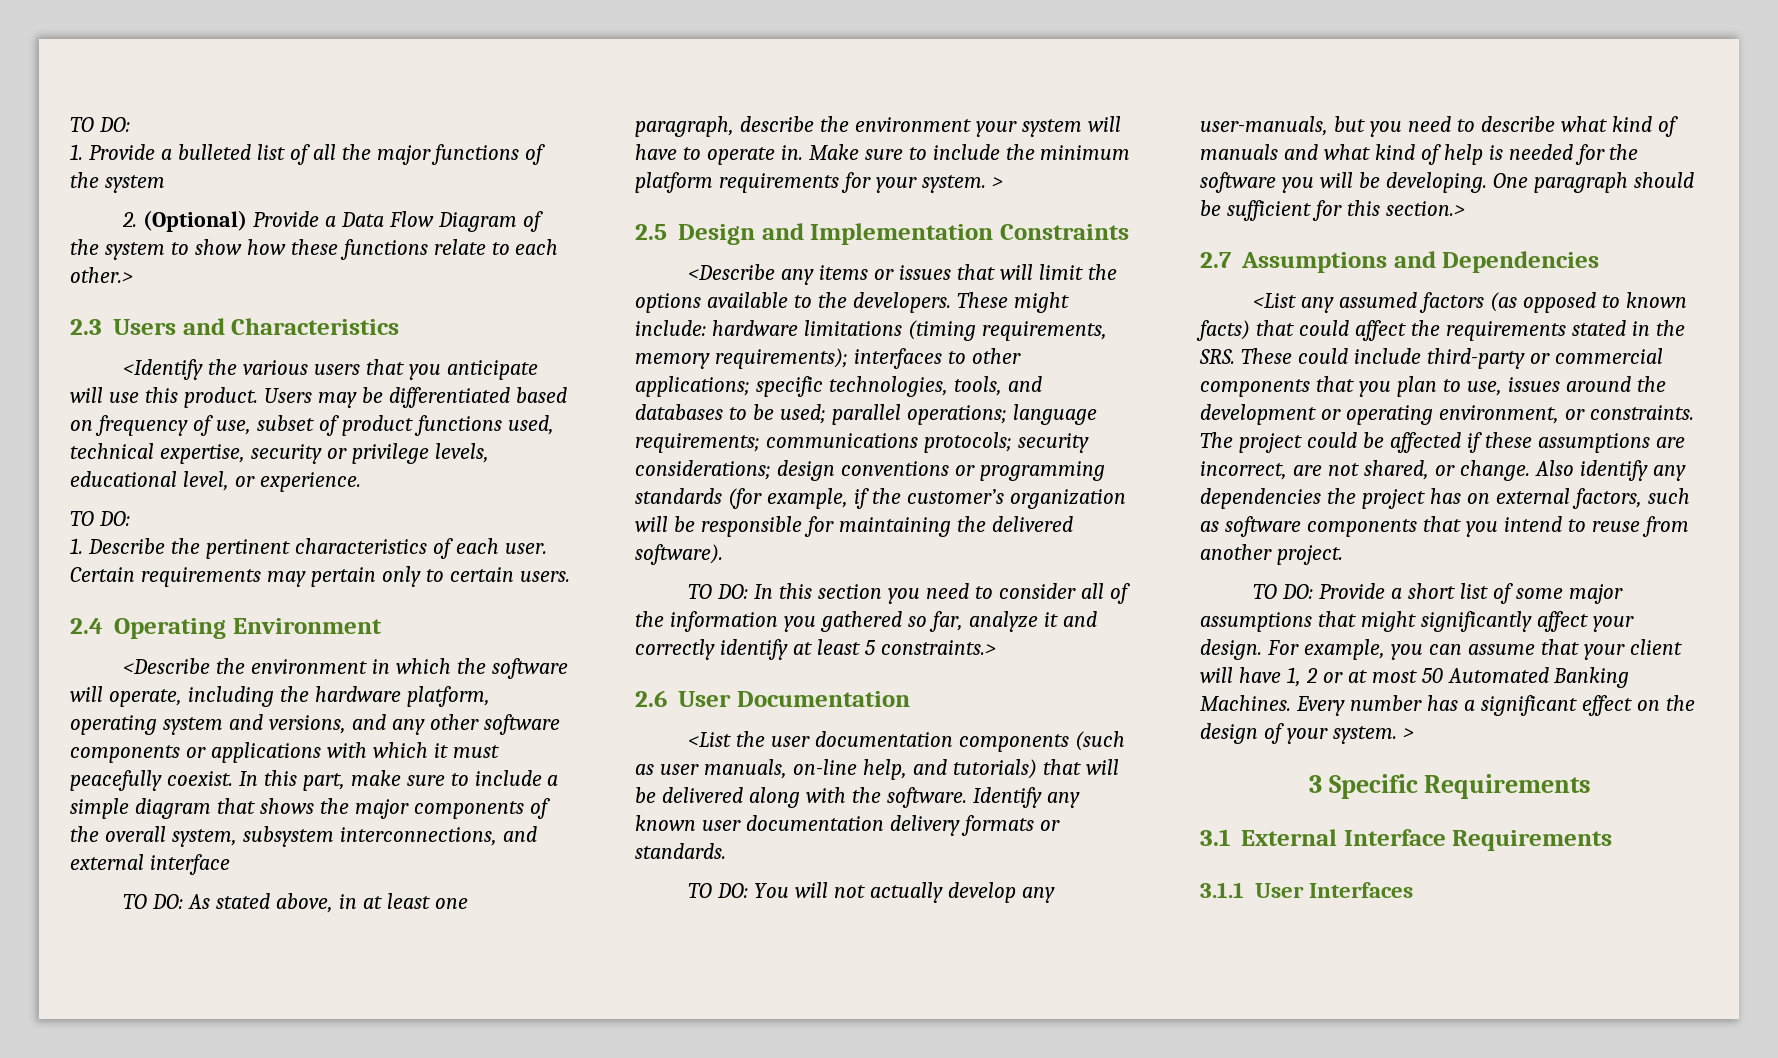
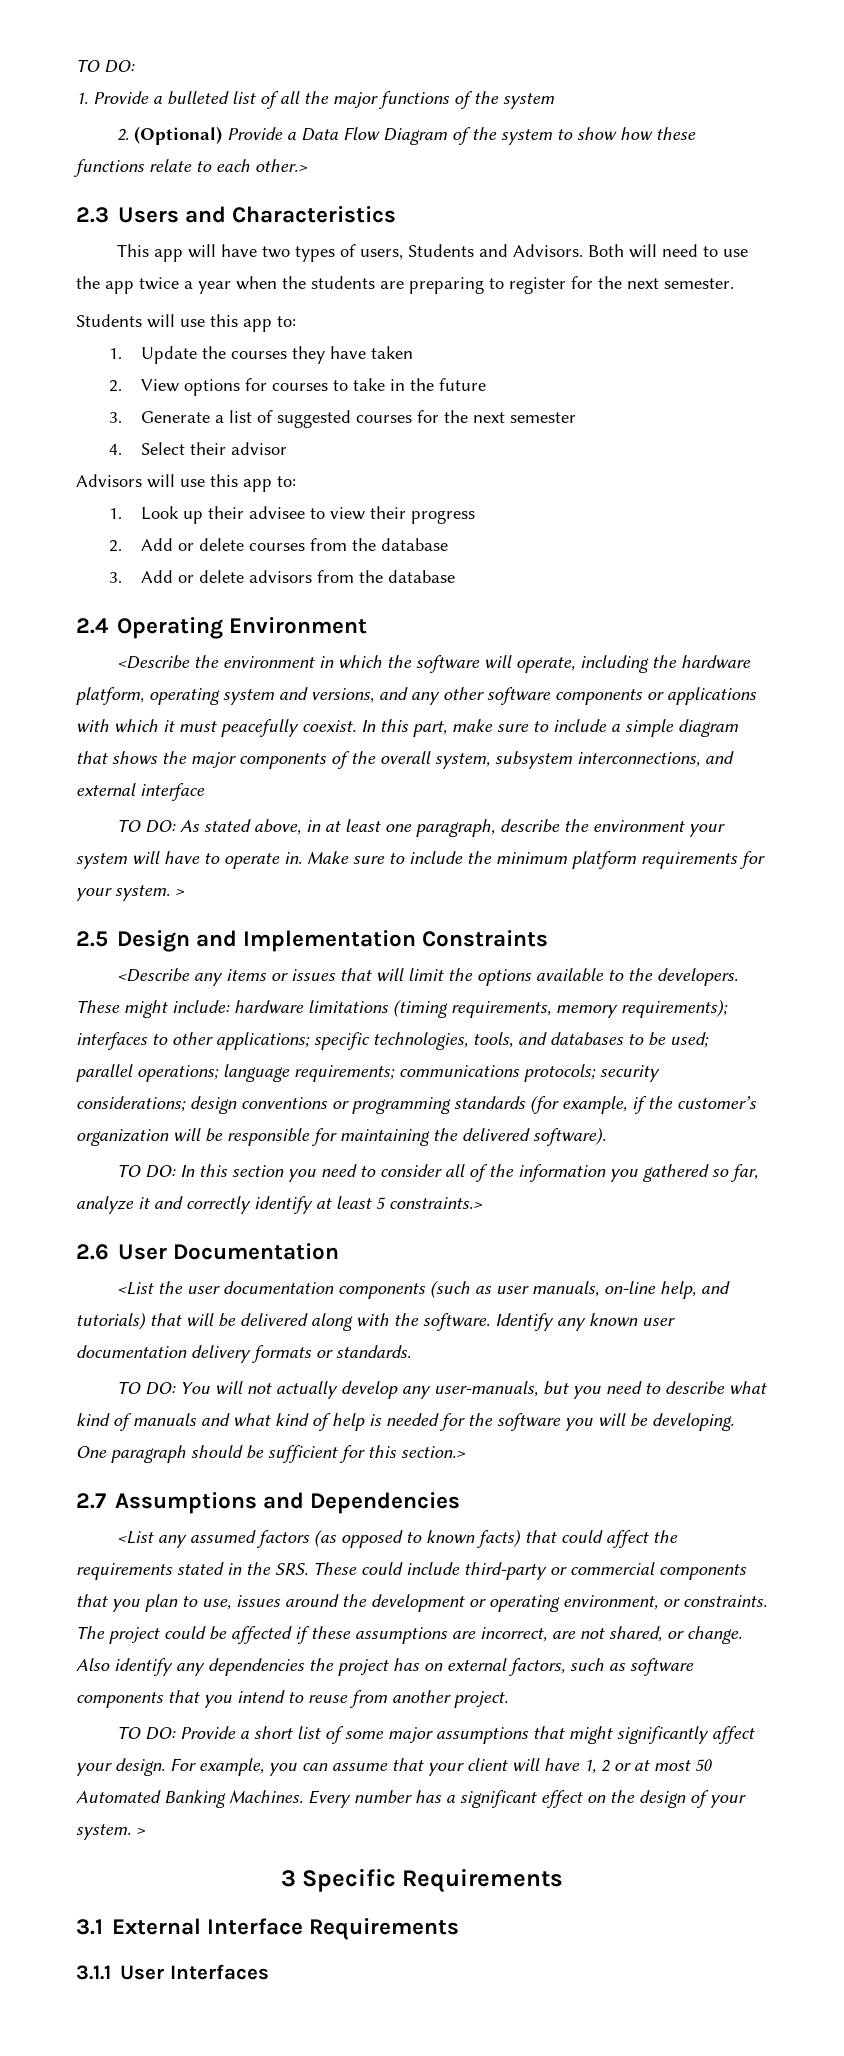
[123,359,539,380] [70,387,567,408] [70,415,554,436] [70,443,489,464] [70,471,361,492] [70,511,130,526] [70,538,547,559] [70,566,570,587] <Identify the various users that you anticipate will use this product. Users may be differentiated based on frequency of use, subset of product functions used, technical expertise, security or privilege levels, educational level, or experience. // TO DO: // 1. Describe the pertinent characteristics of each user. Certain requirements may pertain only to certain users. -> [117,244,749,262] [76,276,734,294] [76,314,296,332] [108,346,414,364] [108,378,487,396] [108,410,577,428] [108,442,288,455] [76,474,296,492] [108,506,476,524] [108,538,449,552] [108,570,456,583] This app will have two types of users, Students and Advisors. Both will need to use the app twice a year when the students are preparing to register for the next semester. // Students will use this app to: // 1. Update the courses they have taken // 2. View options for courses to take in the future // 3. Generate a list of suggested courses for the next semester // 4. Select their advisor // Advisors will use this app to: // 1. Look up their advisee to view their progress // 2. Add or delete courses from the database // 3. Add or delete advisors from the database

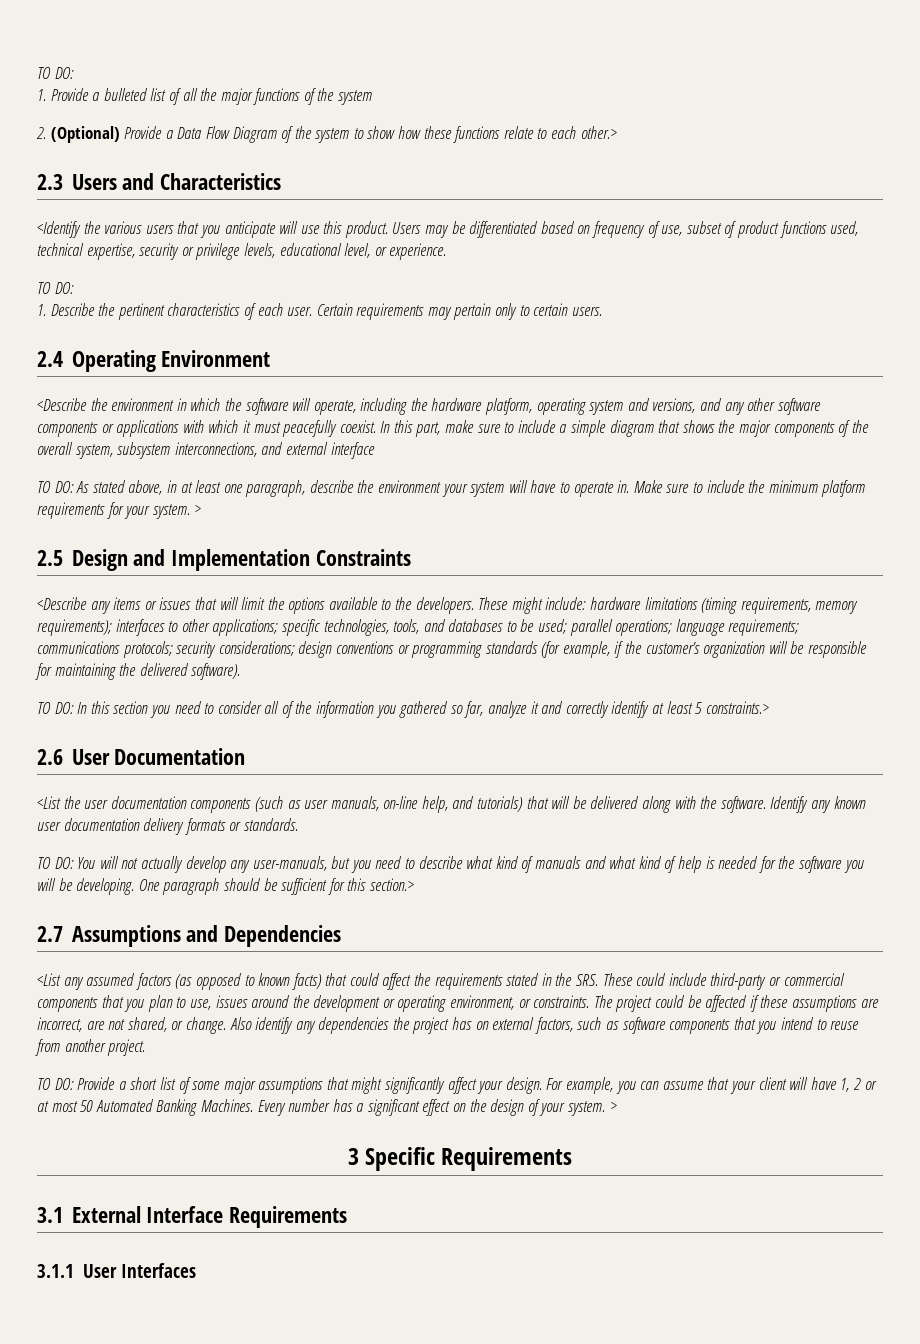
[117,244,749,262] [76,276,734,294] [76,314,296,332] [108,346,414,364] [108,378,487,396] [108,410,577,428] [108,442,288,455] [76,474,296,492] [108,506,476,524] [108,538,449,552] [108,570,456,583] This app will have two types of users, Students and Advisors. Both will need to use the app twice a year when the students are preparing to register for the next semester. // Students will use this app to: // 1. Update the courses they have taken // 2. View options for courses to take in the future // 3. Generate a list of suggested courses for the next semester // 4. Select their advisor // Advisors will use this app to: // 1. Look up their advisee to view their progress // 2. Add or delete courses from the database // 3. Add or delete advisors from the database -> [37,221,859,238] [37,243,447,260] [37,282,74,294] [37,303,602,320] <Identify the various users that you anticipate will use this product. Users may be differentiated based on frequency of use, subset of product functions used, technical expertise, security or privilege levels, educational level, or experience. // TO DO: // 1. Describe the pertinent characteristics of each user. Certain requirements may pertain only to certain users.

